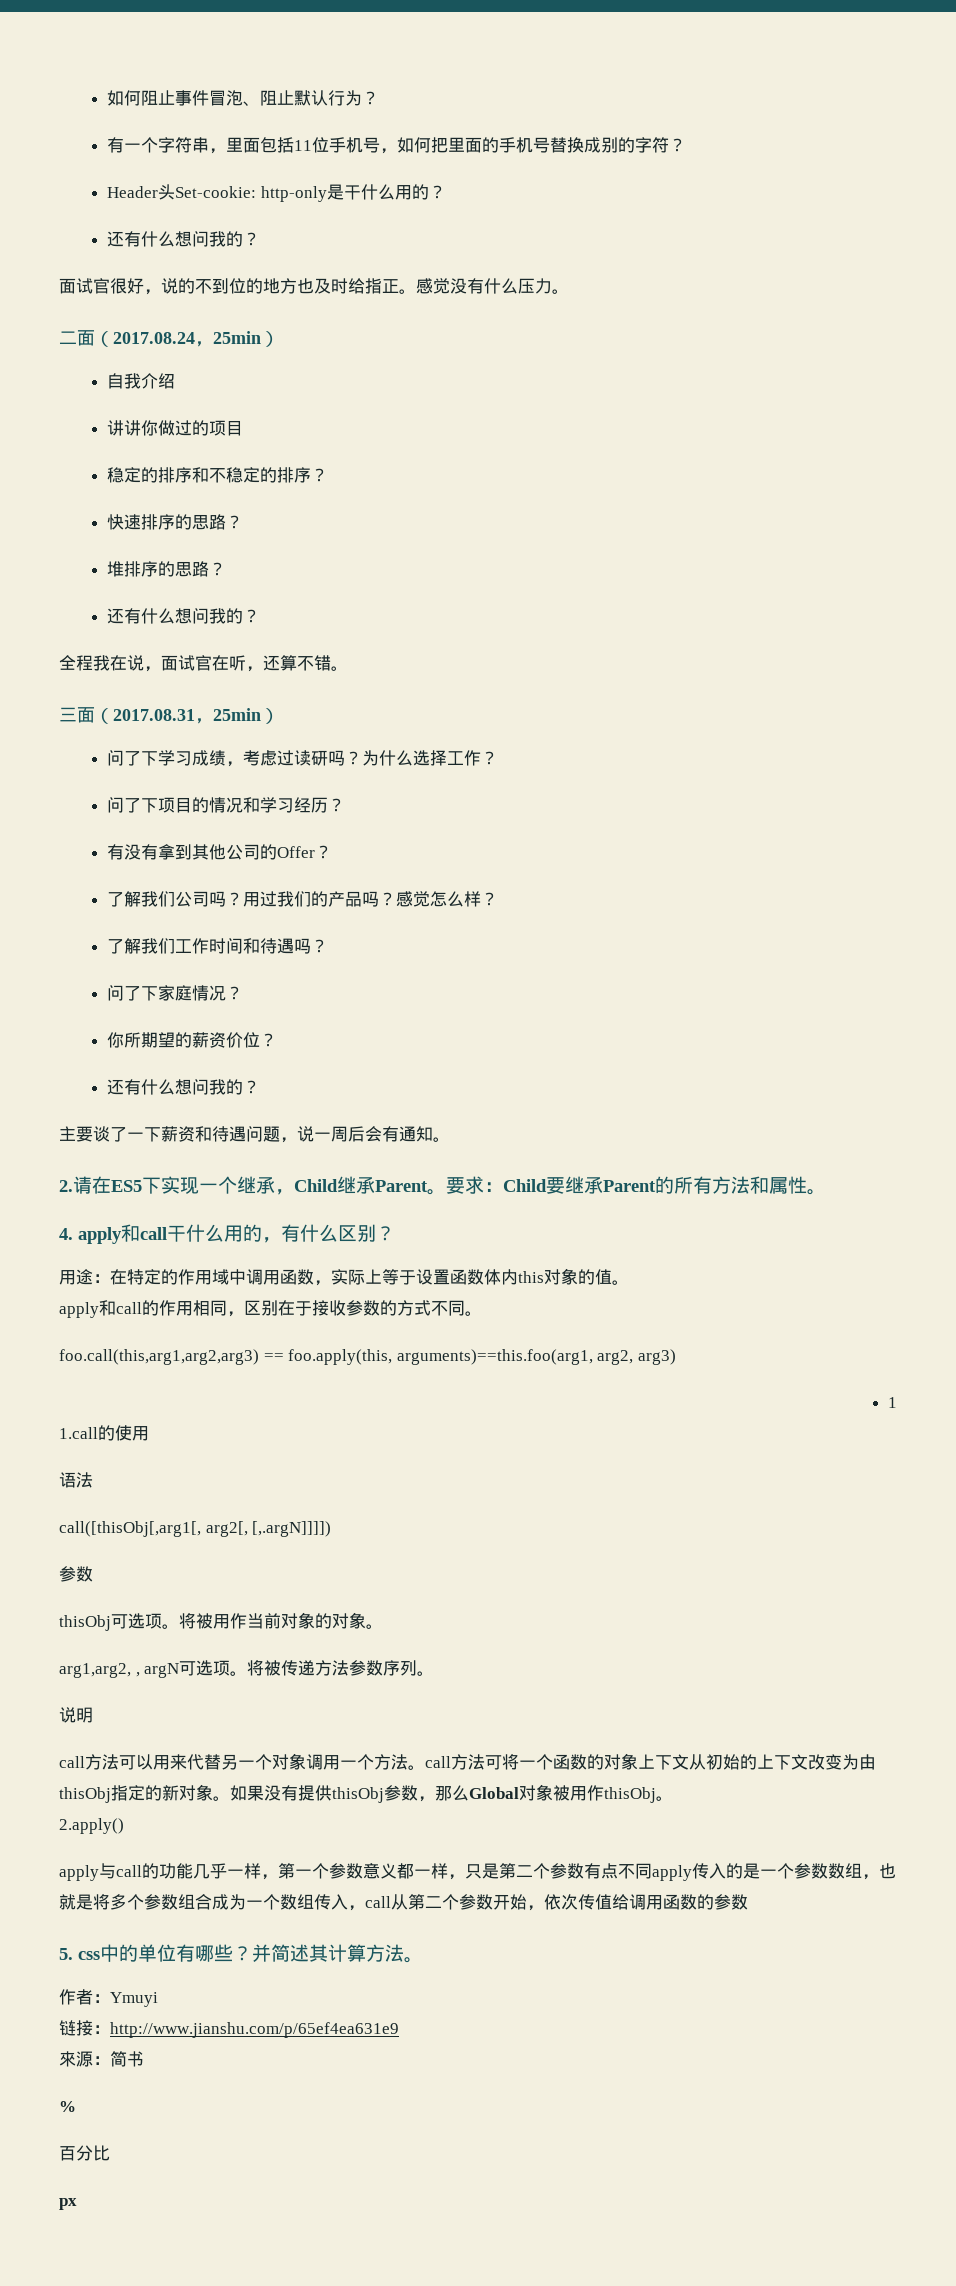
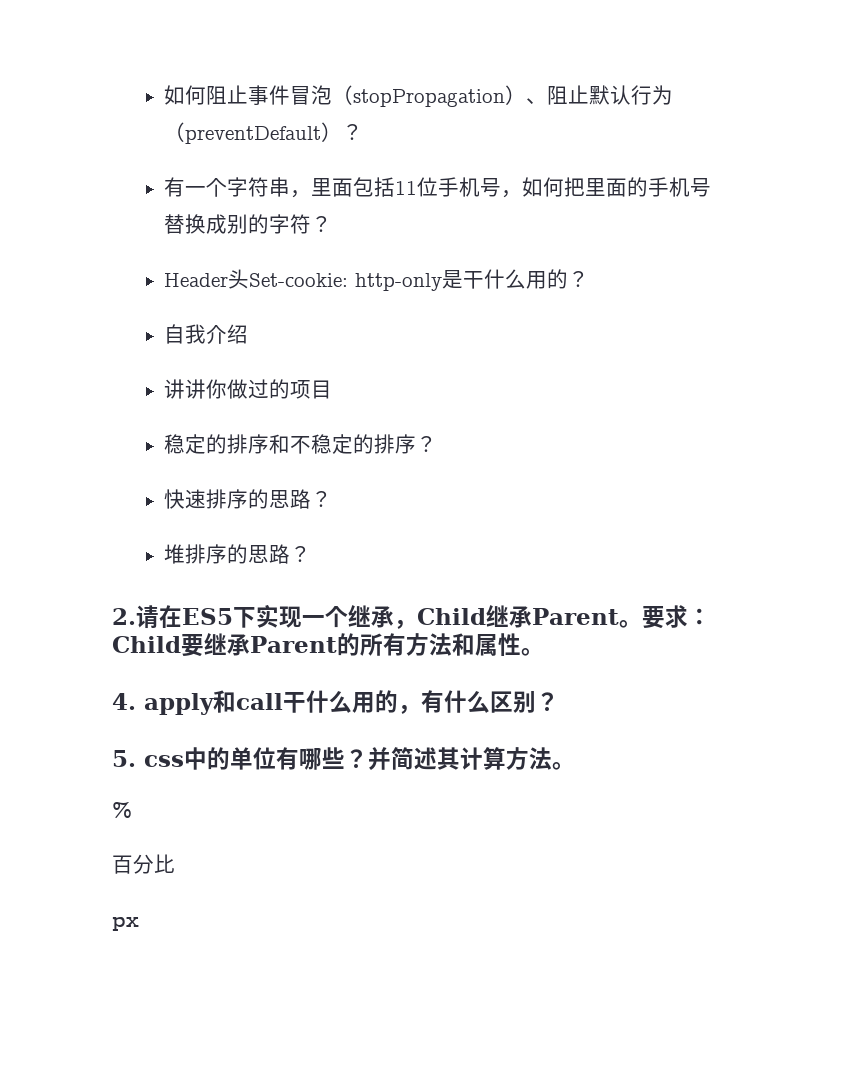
(244, 98) none -> [332,85,527,107] （stopPropagation）
(363, 98) none -> [164,122,343,144] （preventDefault）
[107,231,261,247] [59,278,569,295] [59,330,279,347] // 还有什么想问我的？ // 面试官很好，说的不到位的地方也及时给指正。感觉没有什么压力。 // 二面（2017.08.24，25min） -> (590, 279) none
[107,608,261,624] [59,655,348,672] [59,707,279,724] [107,750,499,767] [107,797,346,813] [107,844,333,860] [107,891,499,907] [107,938,329,954] [107,985,244,1001] [107,1032,278,1048] [107,1079,261,1095] [59,1126,450,1143] // 还有什么想问我的？ // 全程我在说，面试官在听，还算不错。 // 三面（2017.08.31，25min） // 问了下学习成绩，考虑过读研吗？为什么选择工作？ // 问了下项目的情况和学习经历？ // 有没有拿到其他公司的Offer？ // 了解我们公司吗？用过我们的产品吗？感觉怎么样？ // 了解我们工作时间和待遇吗？ // 问了下家庭情况？ // 你所期望的薪资价位？ // 还有什么想问我的？ // 主要谈了一下薪资和待遇问题，说一周后会有通知。 -> (312, 554) none
[59,1268,629,1286] [59,1300,482,1318] [59,1349,676,1365] [888,1397,897,1408] [59,1425,149,1441] [59,1472,93,1488] [59,1521,332,1537] [59,1566,93,1582] [59,1612,383,1631] [59,1660,435,1678] [59,1707,93,1723] [59,1753,876,1770] [59,1784,673,1803] [59,1818,124,1834] [59,1863,896,1881] [59,1894,748,1911] // 用途：在特定的作用域中调用函数，实际上等于设置函数体内this对象的值。 // apply和call的作用相同，区别在于接收参数的方式不同。 // foo.call(this,arg1,arg2,arg3) == foo.apply(this, arguments)==this.foo(arg1, arg2, arg3) // 1 // 1.call的使用 // 语法 // call([thisObj[,arg1[, arg2[, [,.argN]]]]) // 参数 // thisObj可选项。将被用作当前对象的对象。 // arg1,arg2, , argN可选项。将被传递方法参数序列。 // 说明 // call方法可以用来代替另一个对象调用一个方法。call方法可将一个函数的对象上下文从初始的上下文改变为由thisObj指定的新对象。如果没有提供thisObj参数，那么Global对象被用作thisObj。 // 2.apply() // apply与call的功能几乎一样，第一个参数意义都一样，只是第二个参数有点不同apply传入的是一个参数数组，也就是将多个参数组合成为一个数组传入，call从第二个参数开始，依次传值给调用函数的参数 -> (559, 701) none
[59,1989,158,2007] [59,2020,399,2038] [59,2051,144,2067] // 作者：Ymuyi // 链接：http://www.jianshu.com/p/65ef4ea631e9 // 來源：简书 -> (575, 766) none

